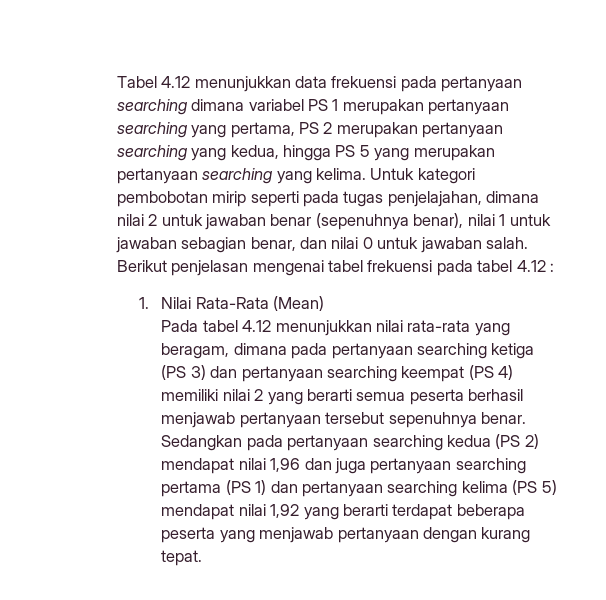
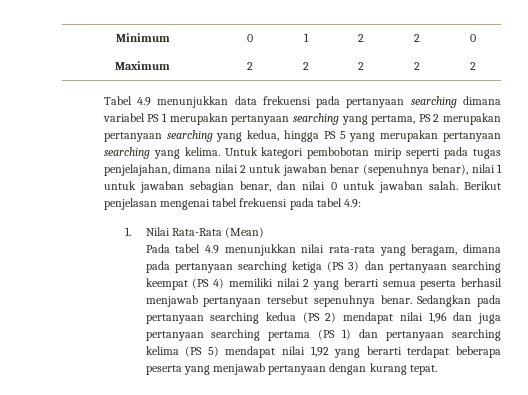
[116,76,191,88] Tabel 4.12 -> [115,33,170,42] [247,34,254,42] [303,33,309,42] [358,34,364,42] [413,34,420,42] [469,34,476,42] [115,61,170,70] [247,62,254,70] [302,62,309,70] [358,62,364,70] [413,62,420,70] [469,62,476,70] [103,96,152,106] Minimum | 0 | 1 | 2 | 2 | 0 // Maximum | 2 | 2 | 2 | 2 | 2 // Tabel 4.9
[516,260,555,272] 4.12 : -> [344,199,362,208] 4.9:
[242,320,272,332] 4.12 -> [204,245,219,254] 4.9

